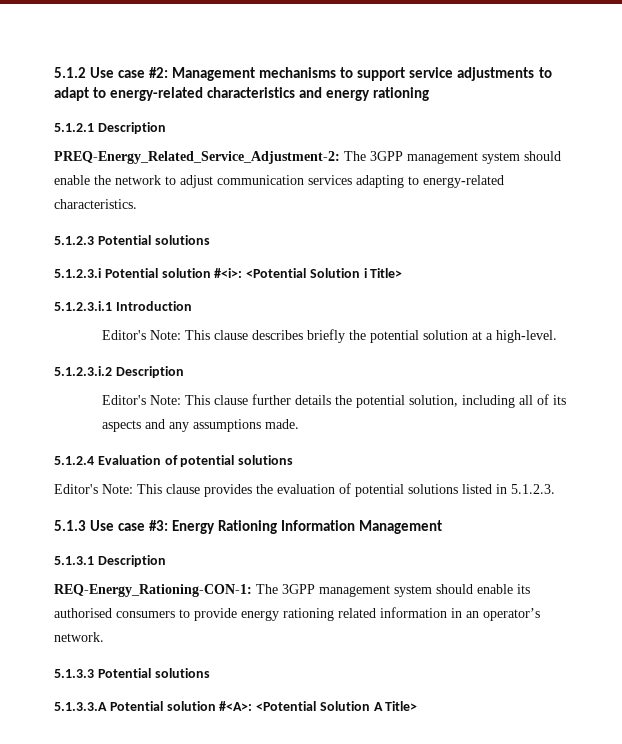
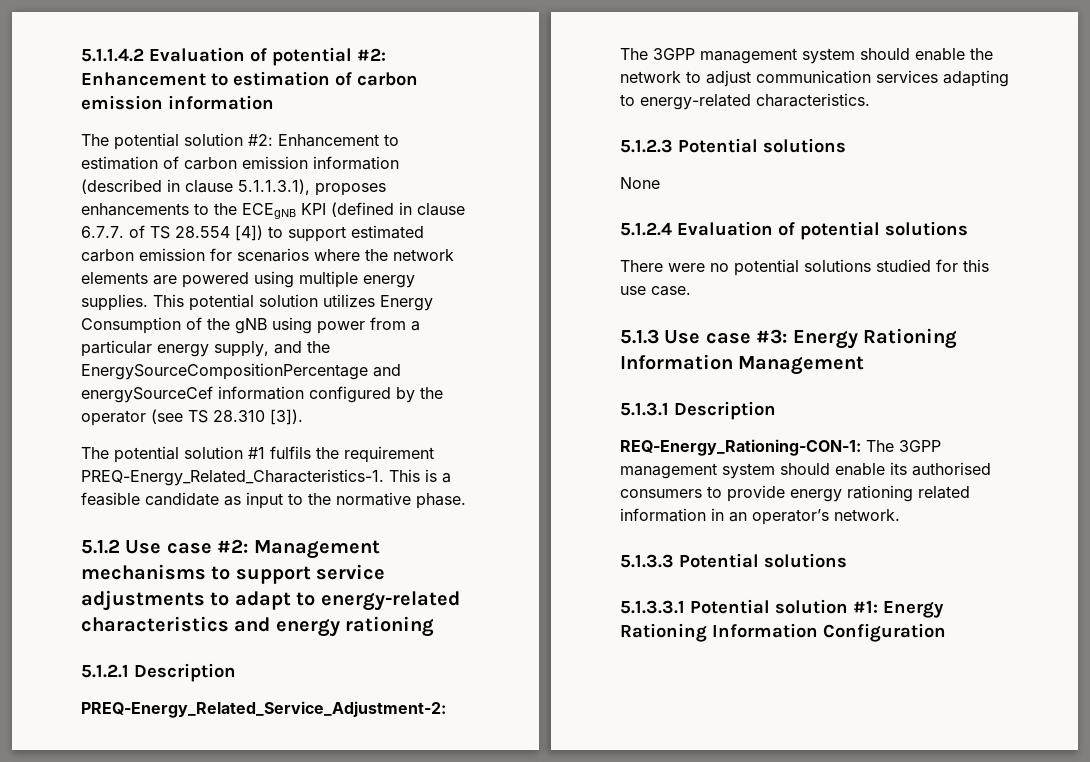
(54, 72) none -> [81,47,386,66] [81,71,418,86] [81,95,274,110] [81,133,399,150] [81,156,399,170] [81,179,386,196] [81,202,465,219] [81,225,424,242] [81,248,454,262] [81,271,415,288] [81,294,433,311] [81,317,420,334] [81,340,330,357] [81,363,401,380] [81,386,443,403] [81,409,303,426] [81,446,434,463] [81,469,451,486] [81,492,466,509] 5.1.1.4.2 Evaluation of potential #2: Enhancement to estimation of carbon emission information // The potential solution #2: Enhancement to estimation of carbon emission information (described in clause 5.1.1.3.1), proposes enhancements to the ECEgNB KPI (defined in clause 6.7.7. of TS 28.554 [4]) to support estimated carbon emission for scenarios where the network elements are powered using multiple energy supplies. This potential solution utilizes Energy Consumption of the gNB using power from a particular energy supply, and the EnergySourceCompositionPercentage and energySourceCef information configured by the operator (see TS 28.310 [3]). // The potential solution #1 fulfils the requirement PREQ-Energy_Related_Characteristics-1. This is a feasible candidate as input to the normative phase. //
[54,268,403,278] [54,301,192,311] [101,329,557,343] [54,366,184,378] [101,394,566,408] [101,419,299,432] // 5.1.2.3.i Potential solution #<i>: <Potential Solution i Title> // 5.1.2.3.i.1 Introduction // Editor's Note: This clause describes briefly the potential solution at a high-level. // 5.1.2.3.i.2 Description // Editor's Note: This clause further details the potential solution, including all of its aspects and any assumptions made. -> [620,177,660,189] // None
[54,483,555,497] Editor's Note: This clause provides the evaluation of potential solutions listed in 5.1.2.3. -> [620,259,989,276] [620,286,691,296] There were no potential solutions studied for this use case.
[54,701,418,711] 5.1.3.3.A Potential solution #<A>: <Potential Solution A Title> -> [620,599,944,618] [620,623,946,642] 5.1.3.3.1 Potential solution #1: Energy Rationing Information Configuration

